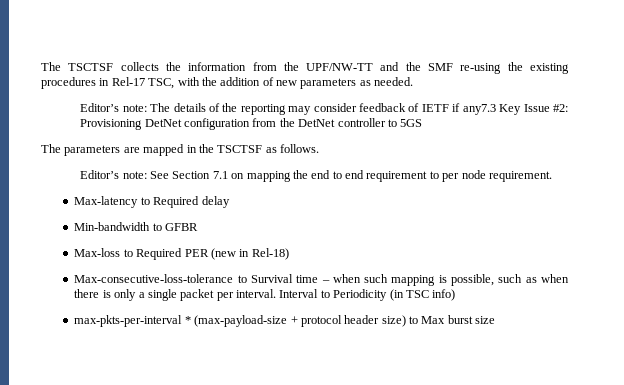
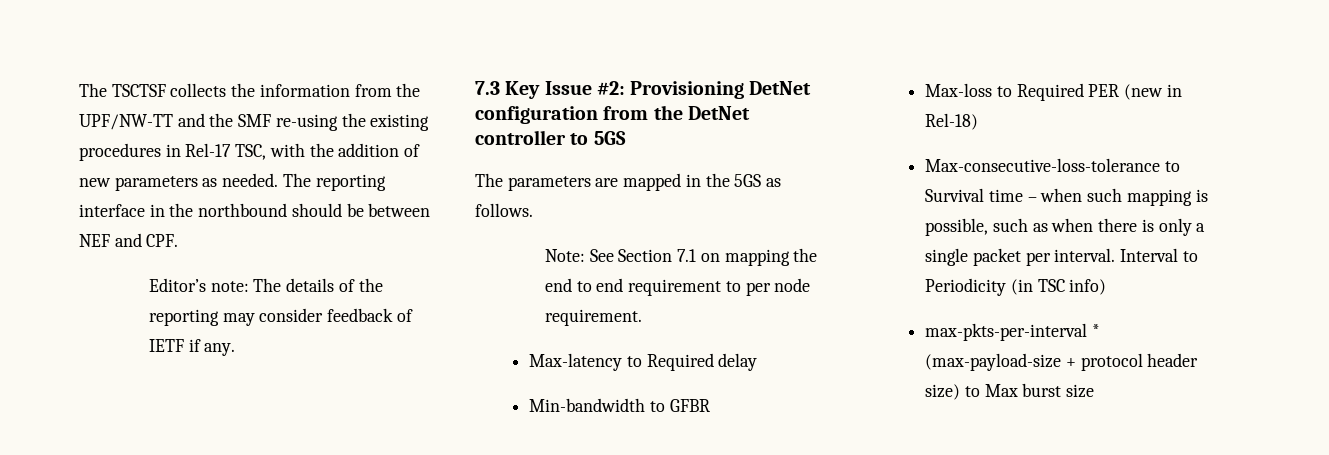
(414, 81) none -> [282,173,386,191] [79,203,431,217] [79,233,179,247] The reporting interface in the northbound should be between NEF and CPF.
[462,104,496,115] any7.3 -> [204,343,236,356] [475,81,500,95] any. // 7.3
[217,145,263,153] TSCTSF -> [734,174,762,187] 5GS
[80,170,147,179] Editor’s note: -> [544,249,585,262] Note:

